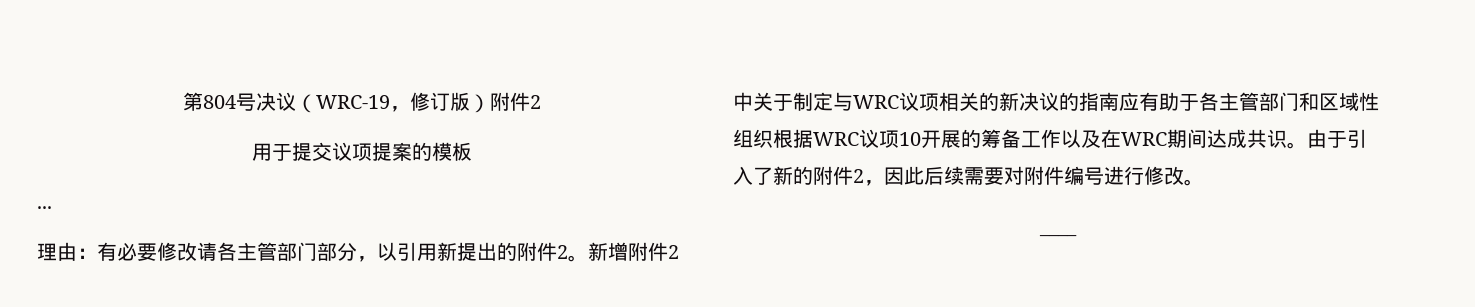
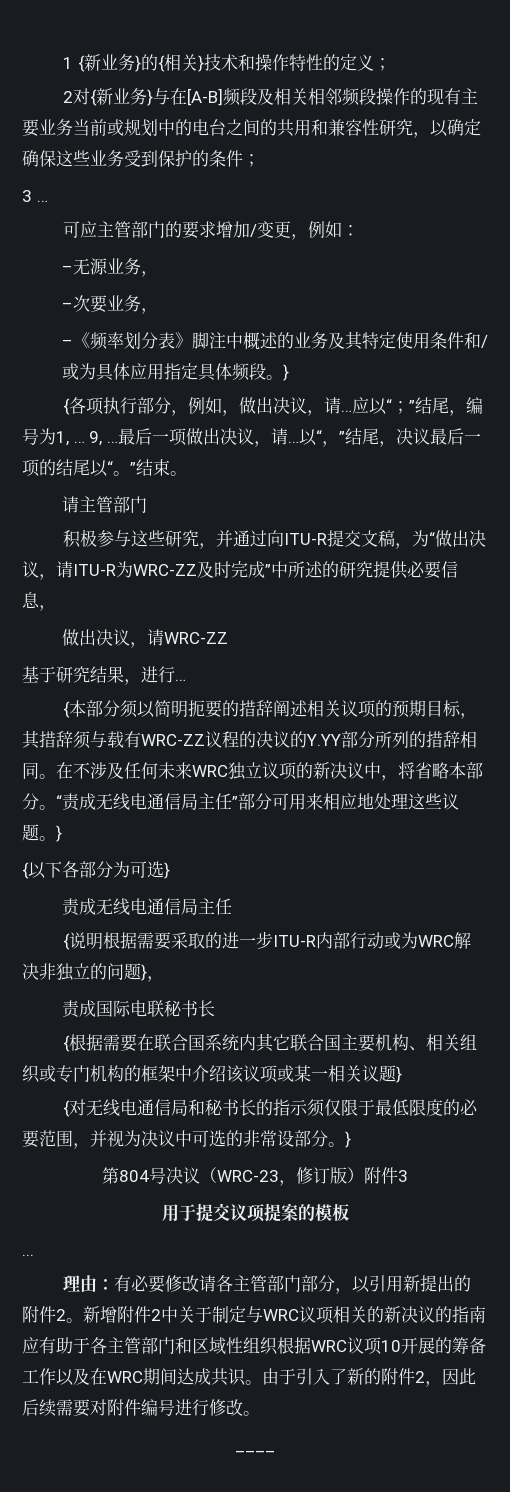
(182, 101) none -> [63,54,392,72] [63,88,479,106] [22,119,481,138] [22,150,260,167] [22,190,48,202] [63,221,360,240] [61,258,158,277] [61,295,158,314] [61,331,488,350] [61,363,289,381] [63,397,484,416] [22,428,481,447] [22,459,187,477] [61,496,147,513] [63,529,487,549] [22,561,458,580] [22,592,56,611] [61,629,228,648] [22,666,186,685] [63,700,478,719] [22,730,477,749] [22,762,483,781] [22,793,459,811] [22,824,62,842] [22,861,170,879] [61,898,232,916] [63,931,472,950] [22,963,164,982] [61,1000,215,1018] [63,1033,478,1052] [22,1065,402,1083] [63,1099,479,1117] [22,1130,351,1149] 1 {新业务}的{相关}技术和操作特性的定义； // 2对{新业务}与在[A-B]频段及相关相邻频段操作的现有主要业务当前或规划中的电台之间的共用和兼容性研究，以确定确保这些业务受到保护的条件； // 3 … // 可应主管部门的要求增加/变更，例如： // –无源业务， // –次要业务， // –《频率划分表》脚注中概述的业务及其特定使用条件和/或为具体应用指定具体频段。} // {各项执行部分，例如，做出决议，请…应以“；”结尾，编号为1, … 9, …最后一项做出决议，请…以“，”结尾，决议最后一项的结尾以“。”结束。 // 请主管部门 // 积极参与这些研究，并通过向ITU-R提交文稿，为“做出决议，请ITU-R为WRC-ZZ及时完成”中所述的研究提供必要信息， // 做出决议，请WRC-ZZ // 基于研究结果，进行… // {本部分须以简明扼要的措辞阐述相关议项的预期目标，其措辞须与载有WRC-ZZ议程的决议的Y.YY部分所列的措辞相同。在不涉及任何未来WRC独立议项的新决议中，将省略本部分。“责成无线电通信局主任”部分可用来相应地处理这些议题。} // {以下各部分为可选} // 责成无线电通信局主任 // {说明根据需要采取的进一步ITU-R内部行动或为WRC解决非独立的问题}， // 责成国际电联秘书长 // {根据需要在联合国系统内其它联合国主要机构、相关组织或专门机构的框架中介绍该议项或某一相关议题} // {对无线电通信局和秘书长的指示须仅限于最低限度的必要范围，并视为决议中可选的非常设部分。} //
[315,95,390,109] WRC-19 -> [217,1170,279,1182] WRC-23
[529,95,541,109] 2 -> [398,1170,408,1182] 3

